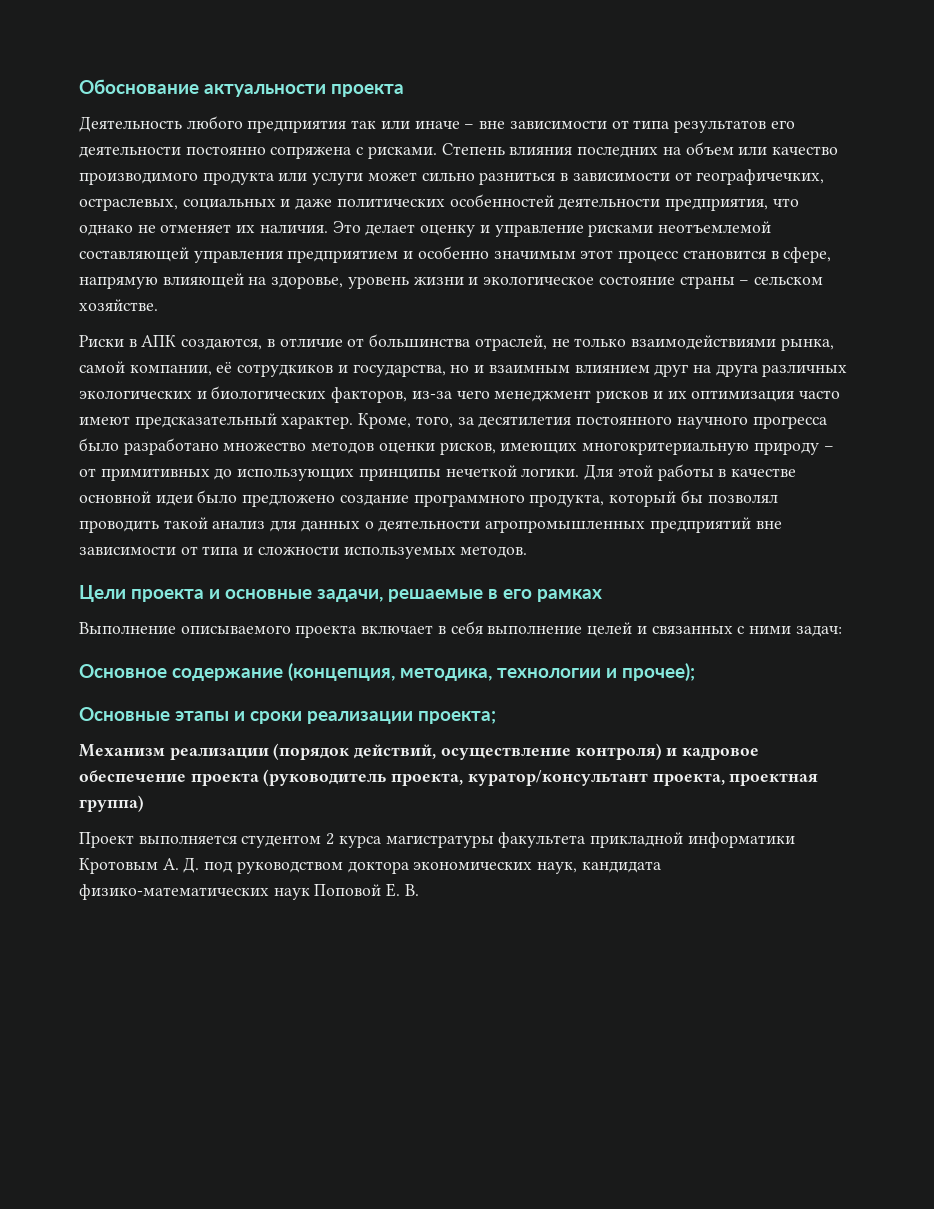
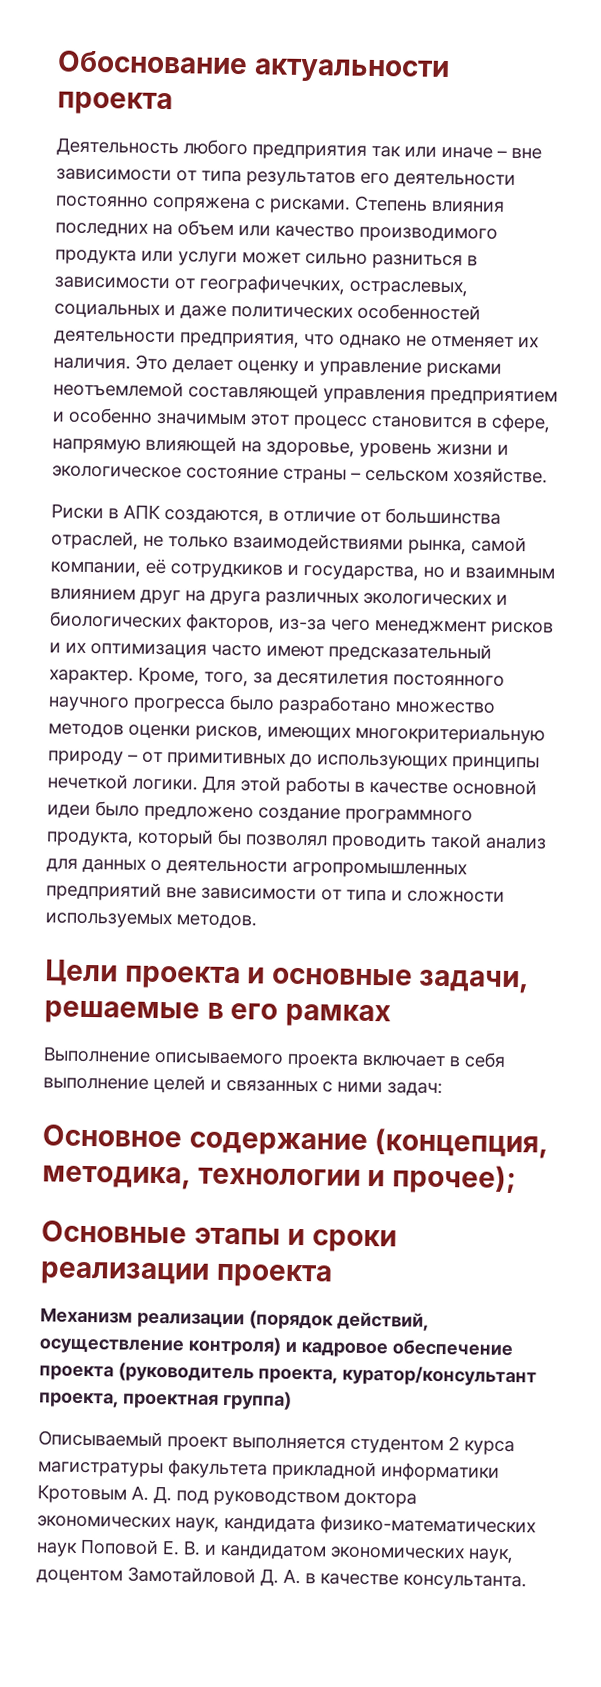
[418,711,496,724] проекта; -> [215,1263,333,1288] проекта
[79,832,134,848] Проект -> [38,1430,228,1452] Описываемый проект
(419, 890) none -> [204,1544,514,1564] [36,1566,527,1591] и кандидатом экономических наук, доцентом Замотайловой Д. А. в качестве консультанта.

